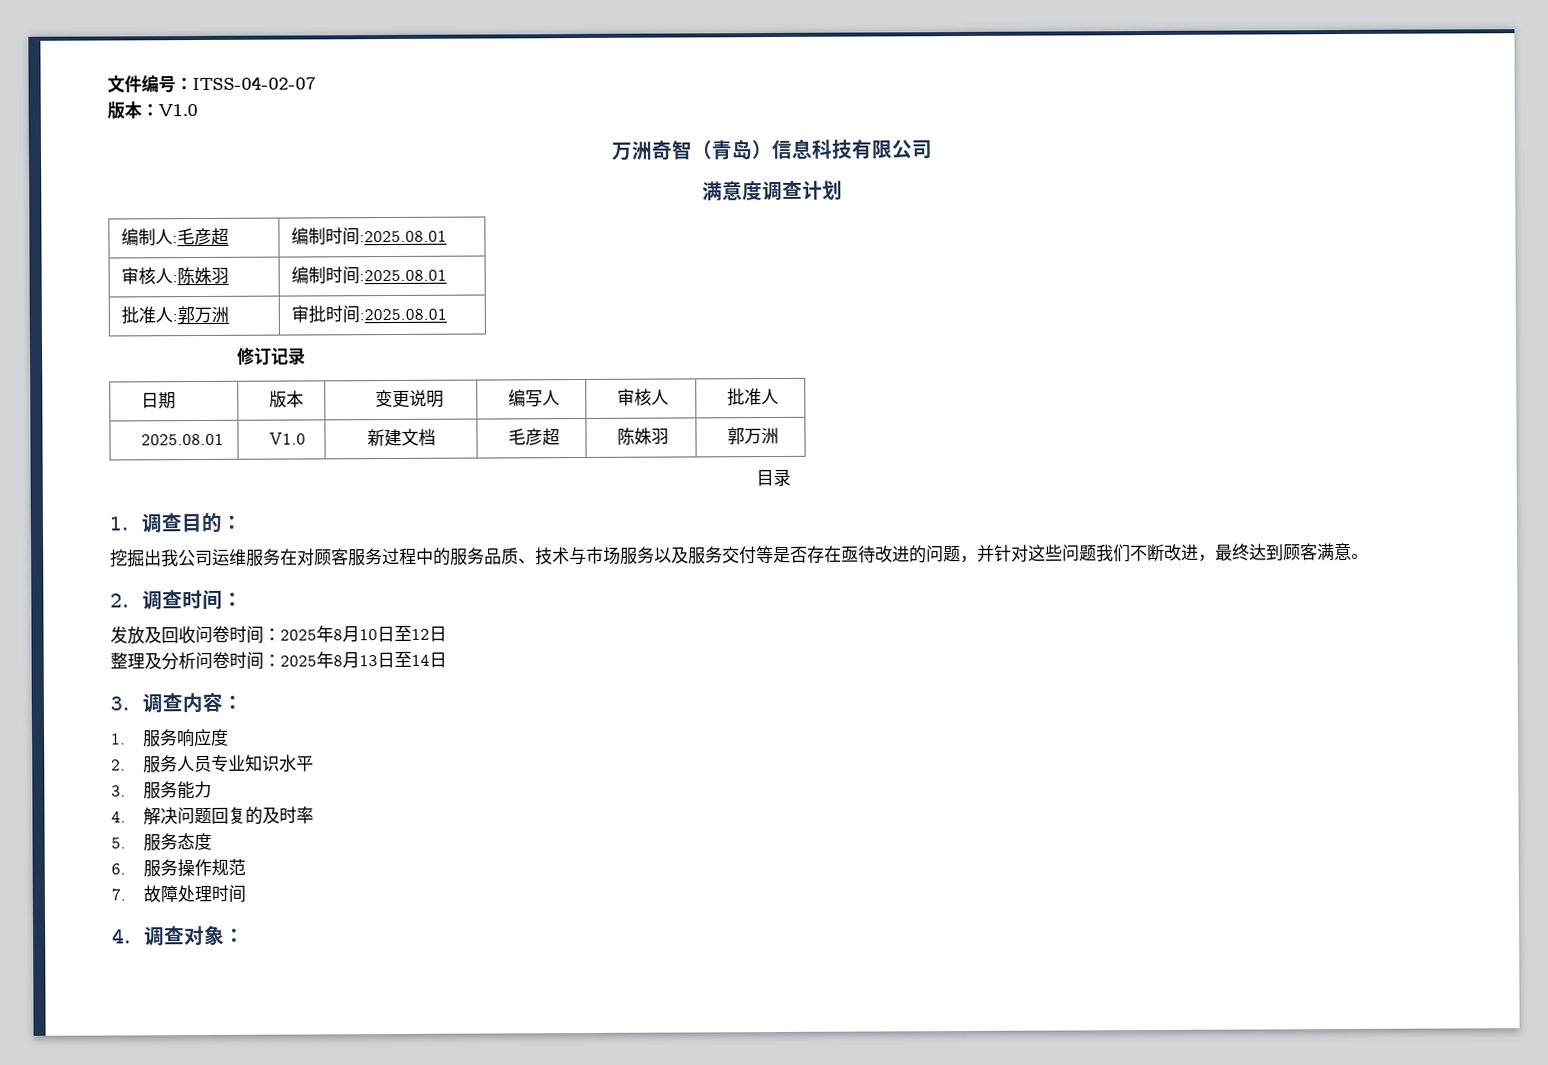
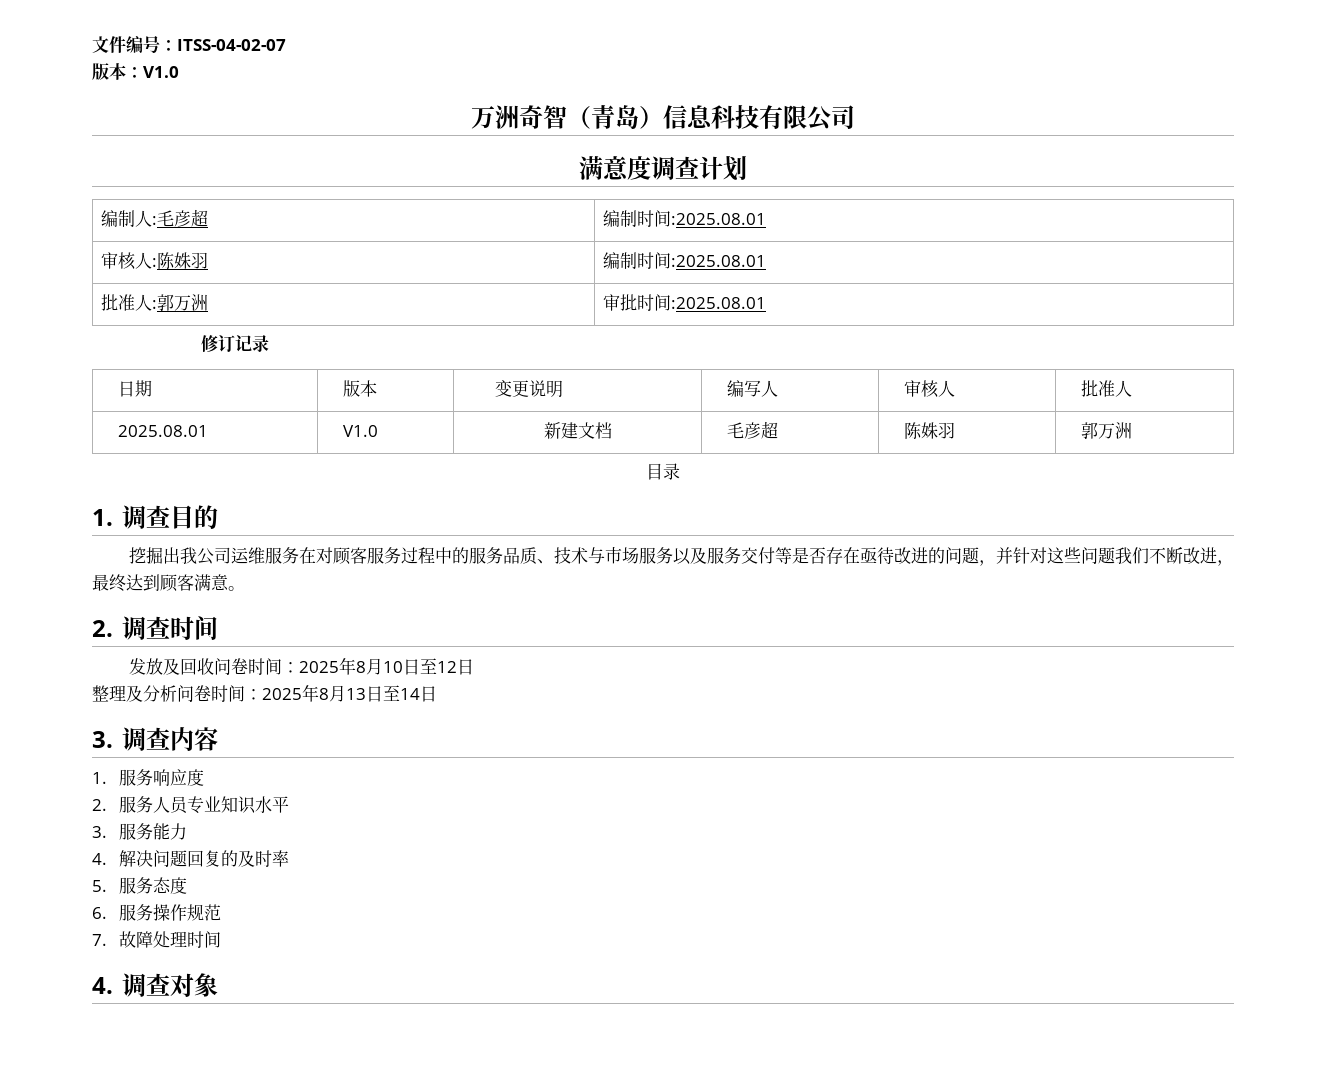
[221,515,243,530] ： -> (218, 517) none
[222,592,244,607] ： -> (218, 628) none
[222,695,244,710] ： -> (218, 739) none
[224,928,246,943] ： -> (218, 985) none

